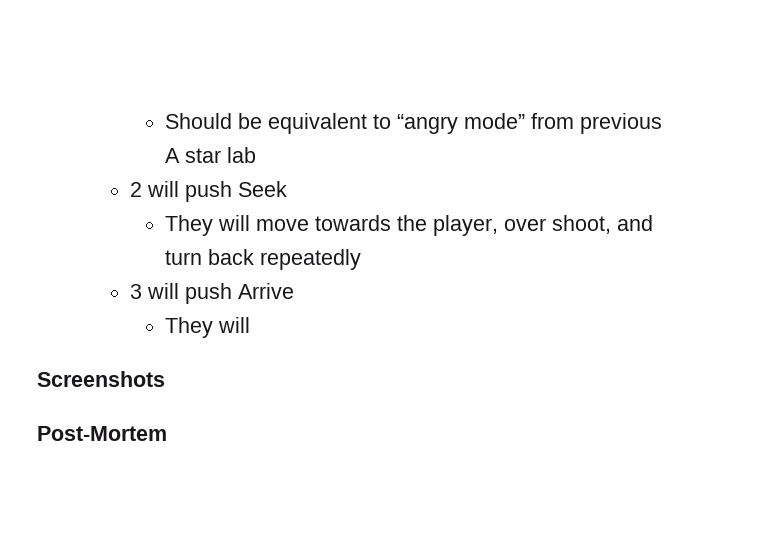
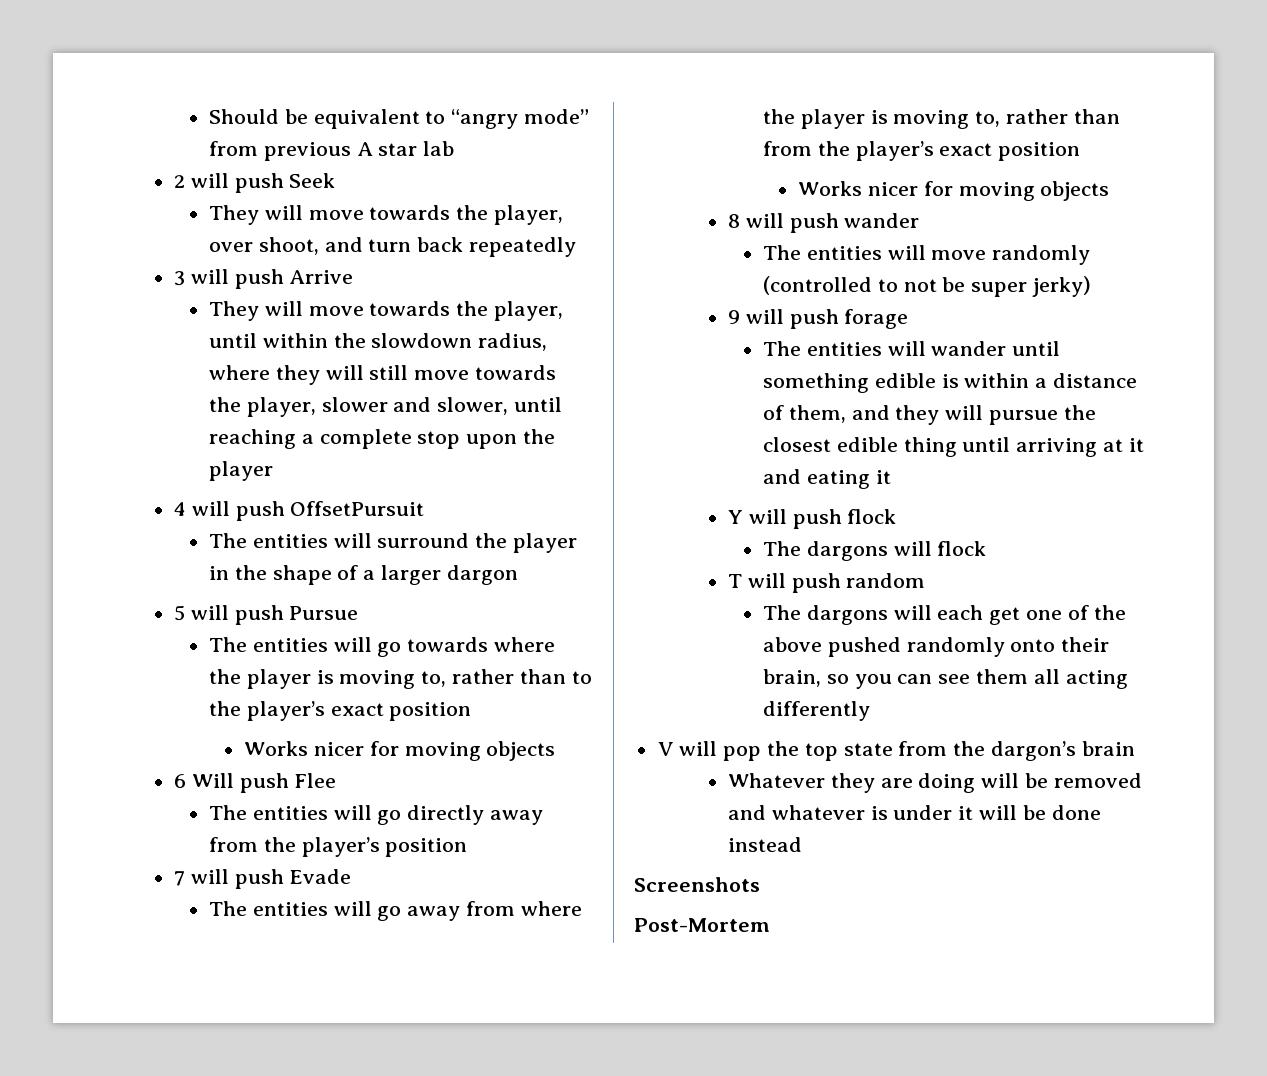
(251, 325) none -> [308,301,564,321] [209,333,548,351] [209,365,557,385] [209,397,563,417] [209,429,556,449] [209,461,274,481] [173,501,425,521] [209,533,578,553] [209,565,518,585] [173,605,359,625] [209,637,556,657] [209,669,592,689] [209,701,472,721] [244,741,556,761] [173,773,337,793] [209,805,544,825] [209,837,468,857] [173,869,352,889] [209,901,582,921] [763,109,1120,129] [763,141,1081,161] [798,181,1110,201] [727,213,920,233] [763,245,1091,265] [763,276,1092,297] [727,309,909,329] [763,341,1061,356] [763,373,1138,393] [763,405,1096,425] [763,437,1144,457] [763,469,891,489] [727,509,897,529] [763,541,987,561] [727,573,926,593] [763,605,1126,625] [763,637,1110,657] [763,669,1128,689] [763,701,871,721] [657,741,1135,761] [727,773,1142,793] [727,805,1101,820] [727,837,802,852] move towards the player, until within the slowdown radius, where they will still move towards the player, slower and slower, until reaching a complete stop upon the player // 4 will push OffsetPursuit // The entities will surround the player in the shape of a larger dargon // 5 will push Pursue // The entities will go towards where the player is moving to, rather than to the player’s exact position // Works nicer for moving objects // 6 Will push Flee // The entities will go directly away from the player’s position // 7 will push Evade // The entities will go away from where the player is moving to, rather than from the player’s exact position // Works nicer for moving objects // 8 will push wander // The entities will move randomly (controlled to not be super jerky) // 9 will push forage // The entities will wander until something edible is within a distance of them, and they will pursue the closest edible thing until arriving at it and eating it // Y will push flock // The dargons will flock // T will push random // The dargons will each get one of the above pushed randomly onto their brain, so you can see them all acting differently // V will pop the top state from the dargon’s brain // Whatever they are doing will be removed and whatever is under it will be done instead

